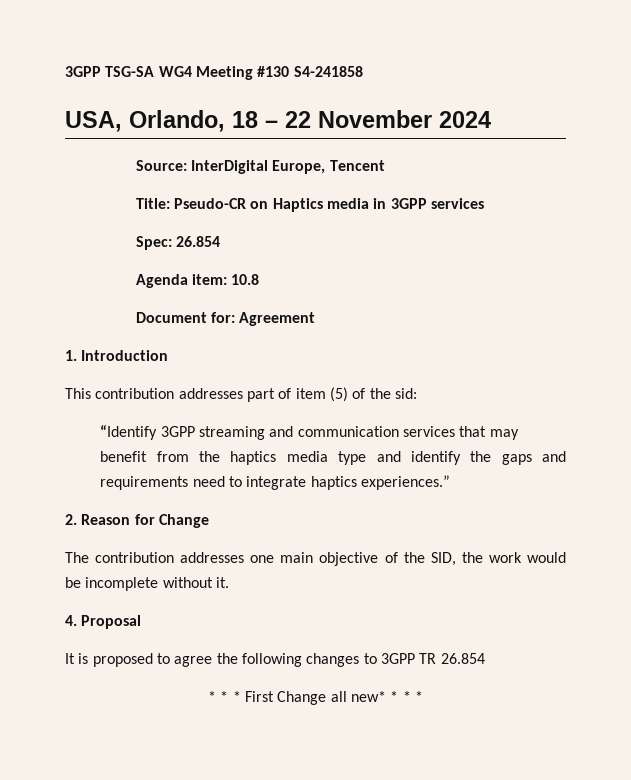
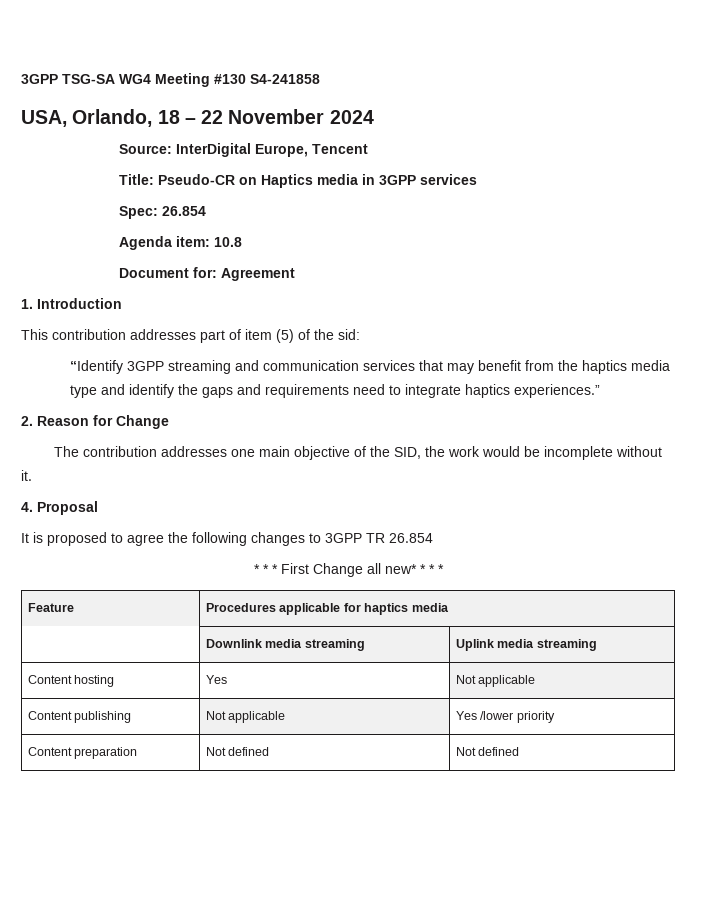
(423, 696) none -> [28,603,75,612] [206,603,449,615] [206,639,365,651] [456,639,597,651] [28,675,115,687] [206,675,228,684] [456,675,536,687] [28,711,132,723] [206,711,286,723] [456,711,555,723] [28,747,138,759] [206,747,270,756] [456,747,520,756] // Feature | Procedures applicable for haptics media // | Downlink media streaming | Uplink media streaming // Content hosting | Yes | Not applicable // Content publishing | Not applicable | Yes /lower priority // Content preparation | Not defined | Not defined

